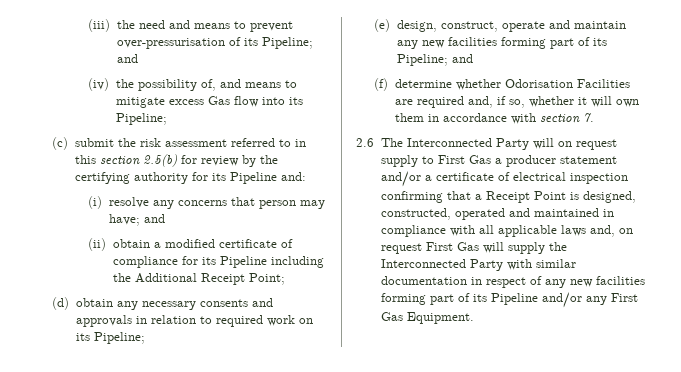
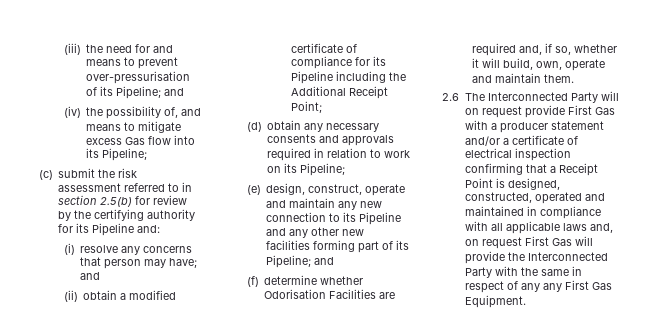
(165, 24) none -> [135,44,151,53] for
[74,155,96,164] this -> (193, 187) none
(132, 321) none -> [267,148,312,161] required
[215,315,263,327] required -> (382, 153) none
(445, 44) none -> [266,212,402,225] [266,227,365,238] connection to its Pipeline and any other new
[615,99,639,107] [394,113,594,124] own them in accordance with section 7. -> [503,58,606,71] [472,73,575,83] build, own, operate and maintain them.
[380,155,491,167] supply to First Gas -> [524,105,615,118] [464,120,488,130] provide First Gas with
[507,242,545,254] supply -> [464,251,505,264] provide
[535,259,576,268] [380,276,467,285] similar documentation -> [520,267,569,276] the same
[569,276,645,287] [380,292,582,308] new facilities forming part of its Pipeline and/or -> (540, 287) none

